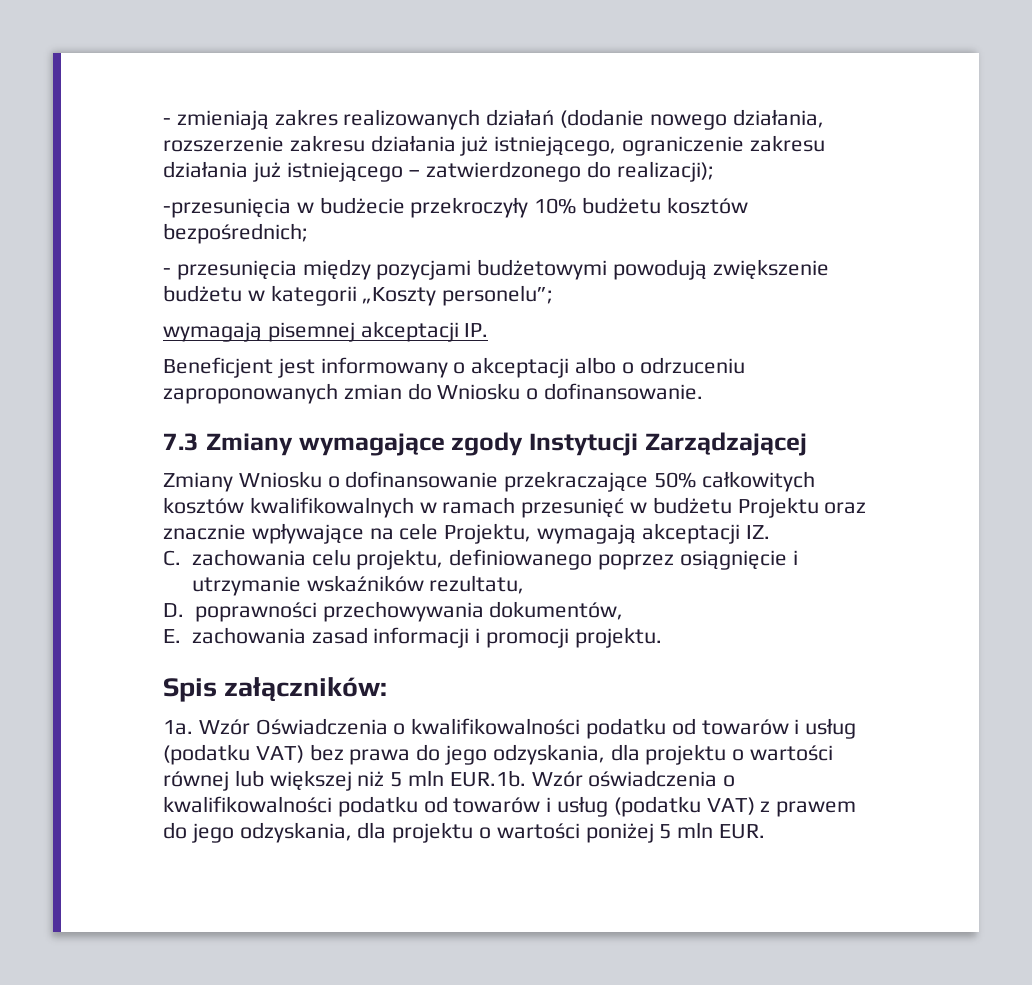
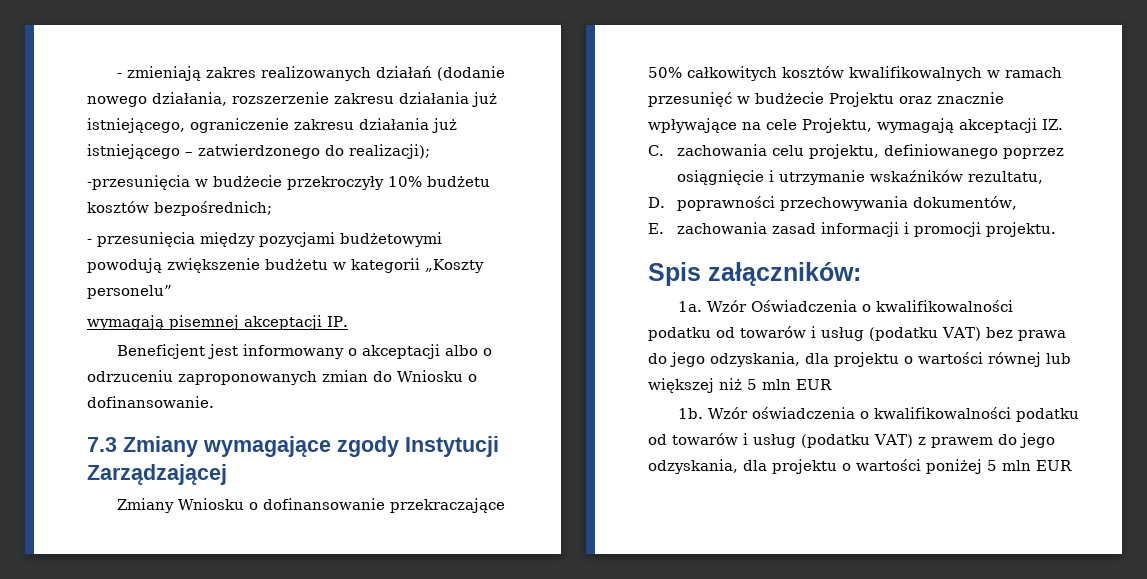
[442,285,554,306] personelu”; -> [87,285,172,299] personelu”
[652,497,732,514] budżetu -> [755,92,824,104] budżecie
[449,770,526,787] EUR.1b. -> [796,379,832,390] [678,408,704,419] EUR // 1b.
[719,824,766,839] EUR. -> [1036,460,1072,471] EUR

